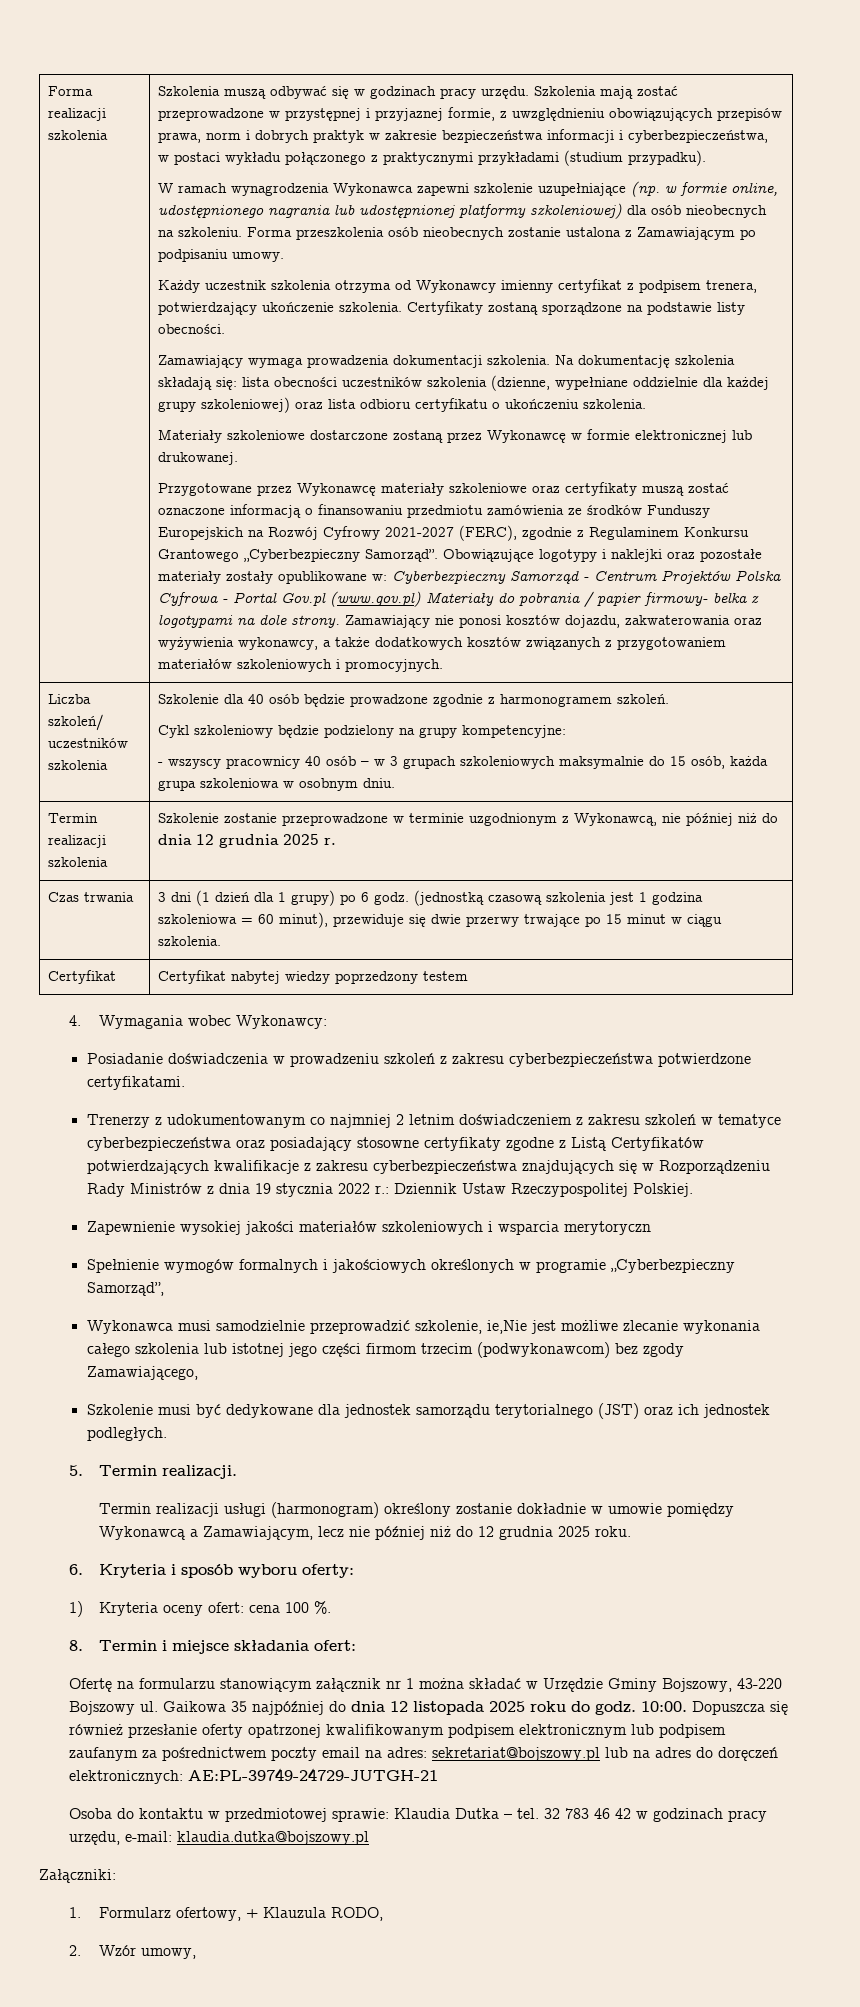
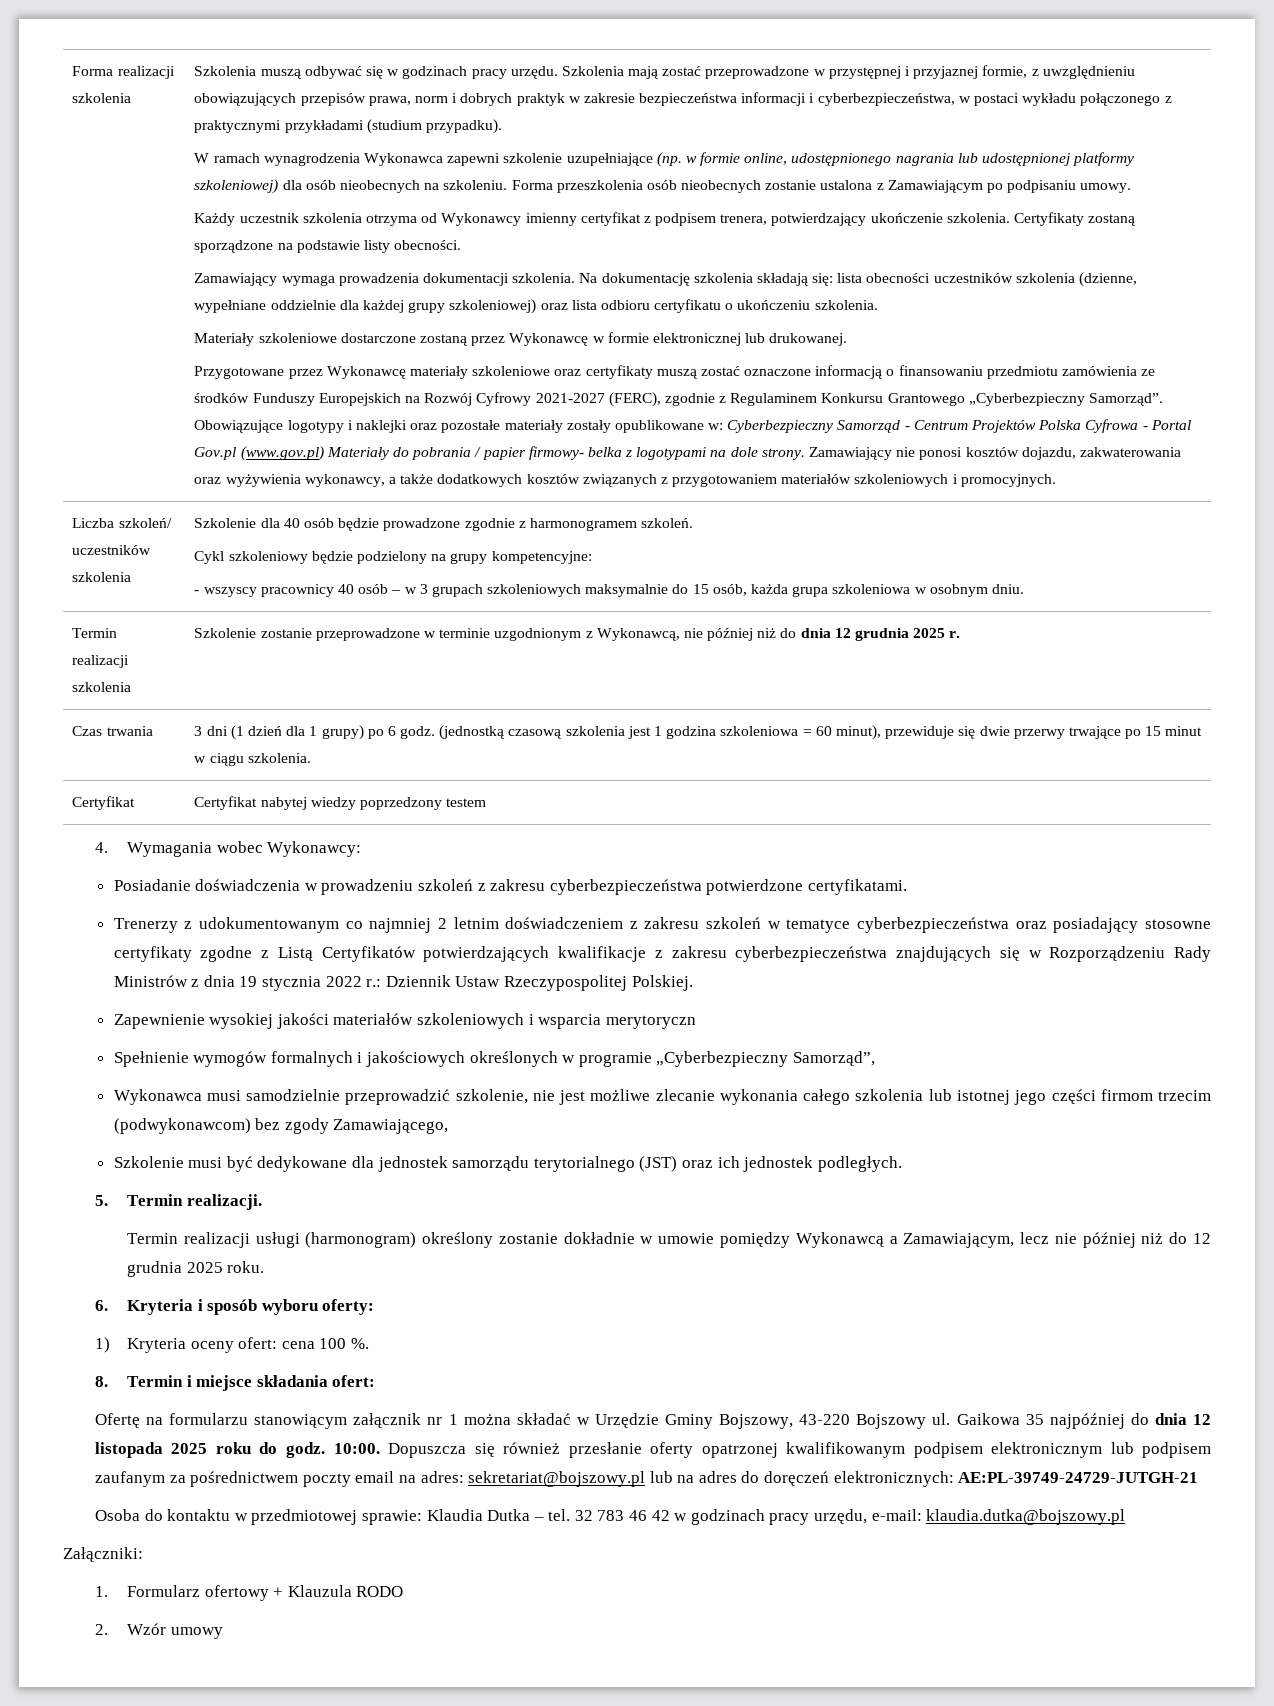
[486,1320,527,1334] ie,Nie -> [532,1090,555,1101] nie
[175,1907,241,1921] ofertowy, -> [204,1585,269,1601] ofertowy
[330,1907,383,1921] RODO, -> [356,1586,404,1597] RODO
[140,1948,196,1959] umowy, -> [170,1627,223,1639] umowy

